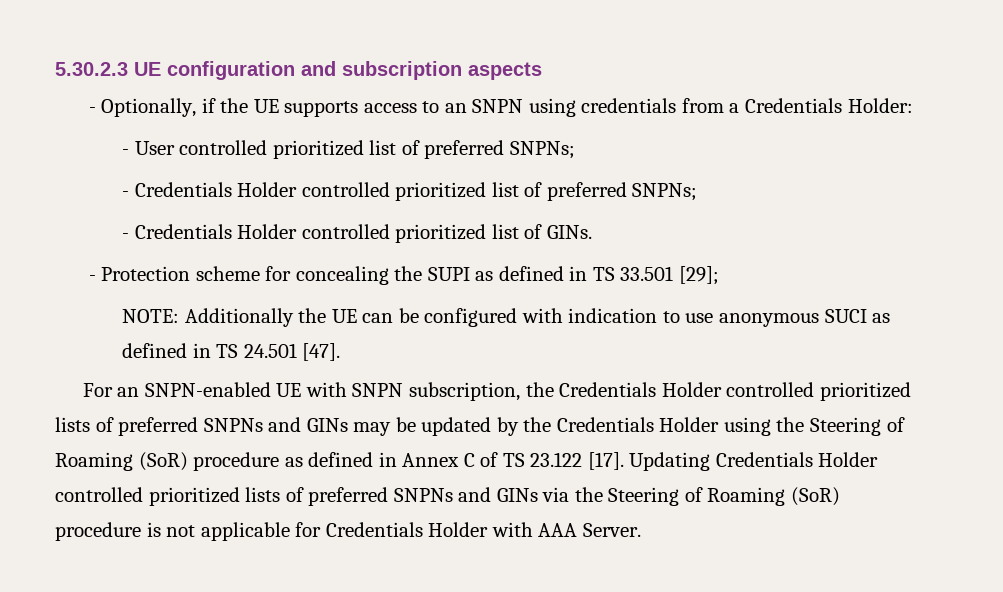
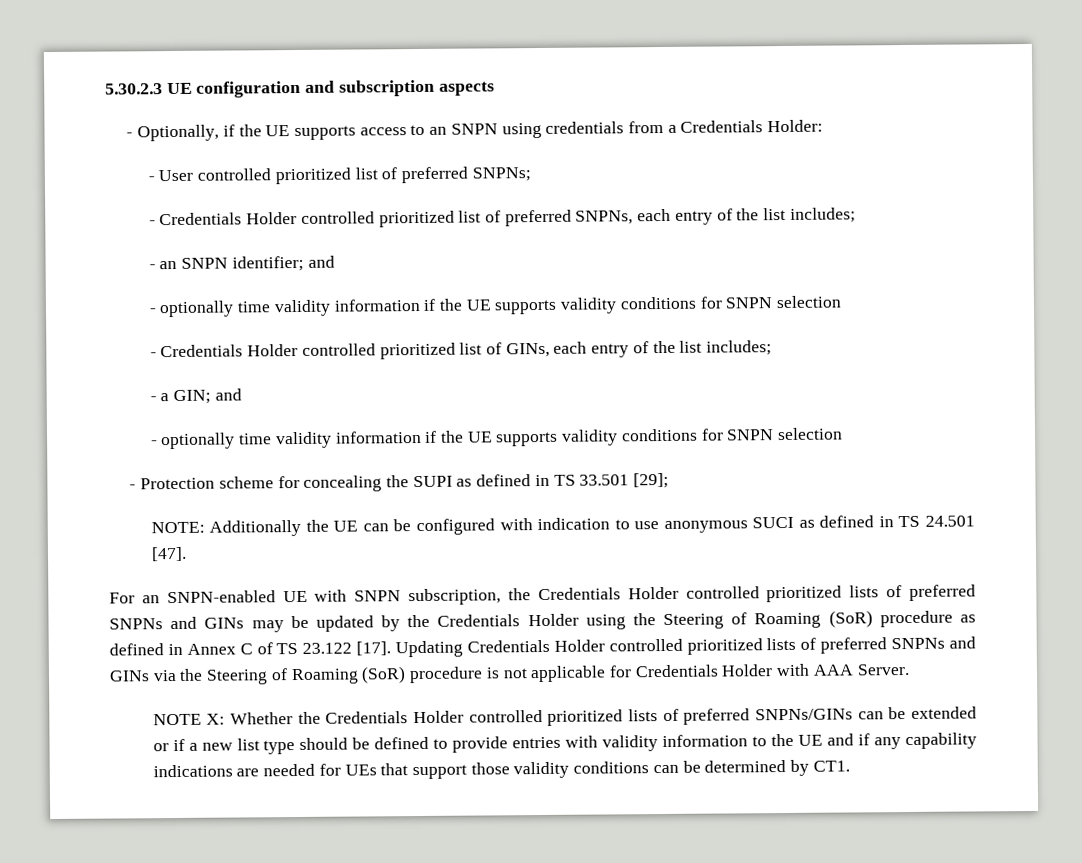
[632,183,698,201] [122,224,592,243] SNPNs; // - Credentials Holder controlled prioritized list of GINs. -> [575,207,856,225] [148,255,335,272] [148,295,842,318] [149,340,773,360] [149,388,242,405] [150,427,844,450] SNPNs, each entry of the list includes; // - an SNPN identifier; and // - optionally time validity information if the UE supports validity conditions for SNPN selection // - Credentials Holder controlled prioritized list of GINs, each entry of the list includes; // - a GIN; and // - optionally time validity information if the UE supports validity conditions for SNPN selection
(641, 530) none -> [152,706,978,726] [152,732,977,755] [152,759,850,780] // NOTE X: Whether the Credentials Holder controlled prioritized lists of preferred SNPNs/GINs can be extended or if a new list type should be defined to provide entries with validity information to the UE and if any capability indications are needed for UEs that support those validity conditions can be determined by CT1.

